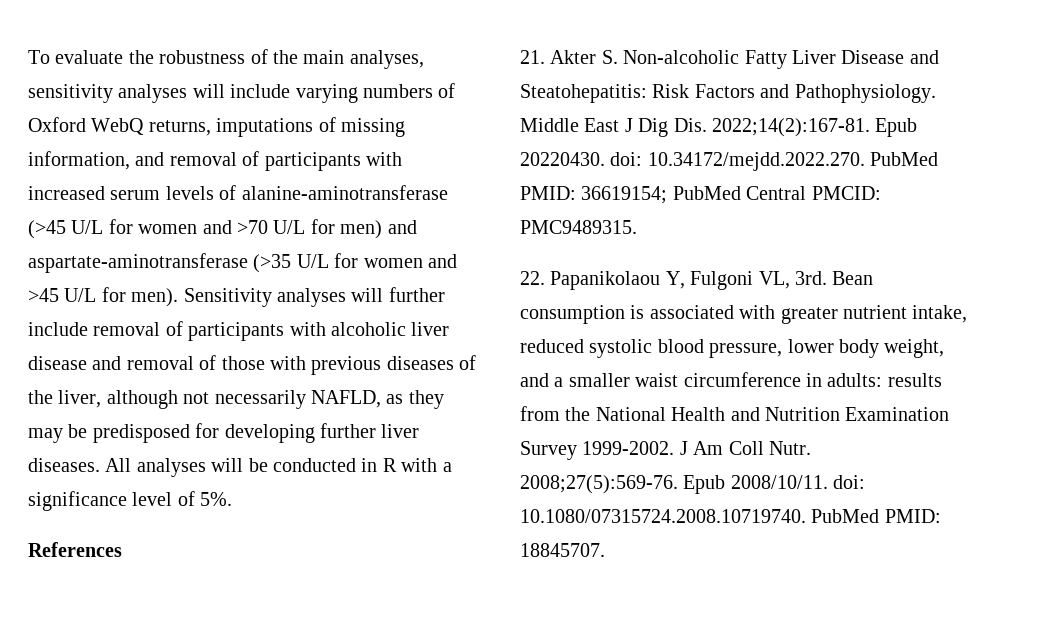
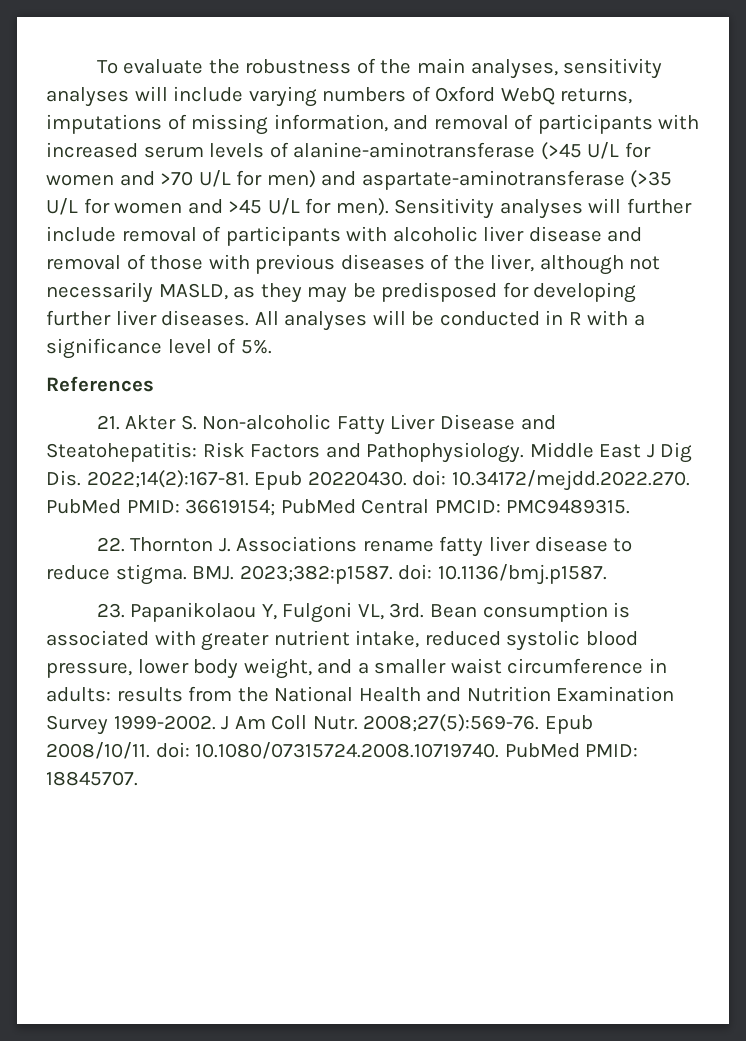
[311,390,381,408] NAFLD, -> [158,283,228,300] MASLD,
(545, 278) none -> [130,536,633,557] [46,564,607,585] [96,603,125,618] Thornton J. Associations rename fatty liver disease to reduce stigma. BMJ. 2023;382:p1587. doi: 10.1136/bmj.p1587. // 23.

